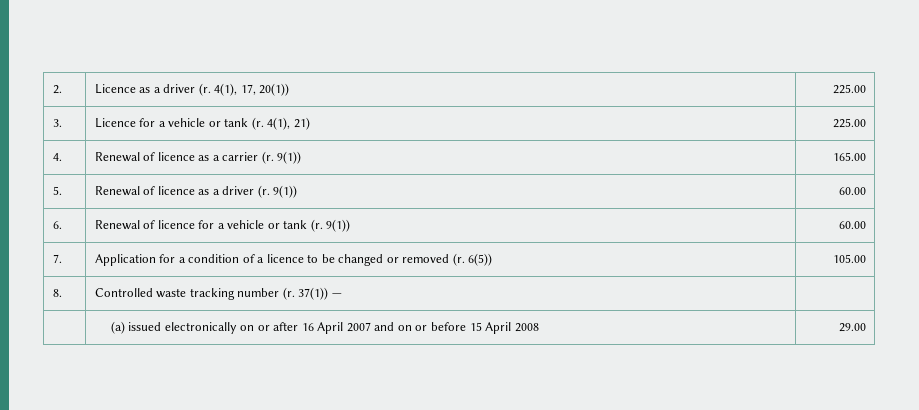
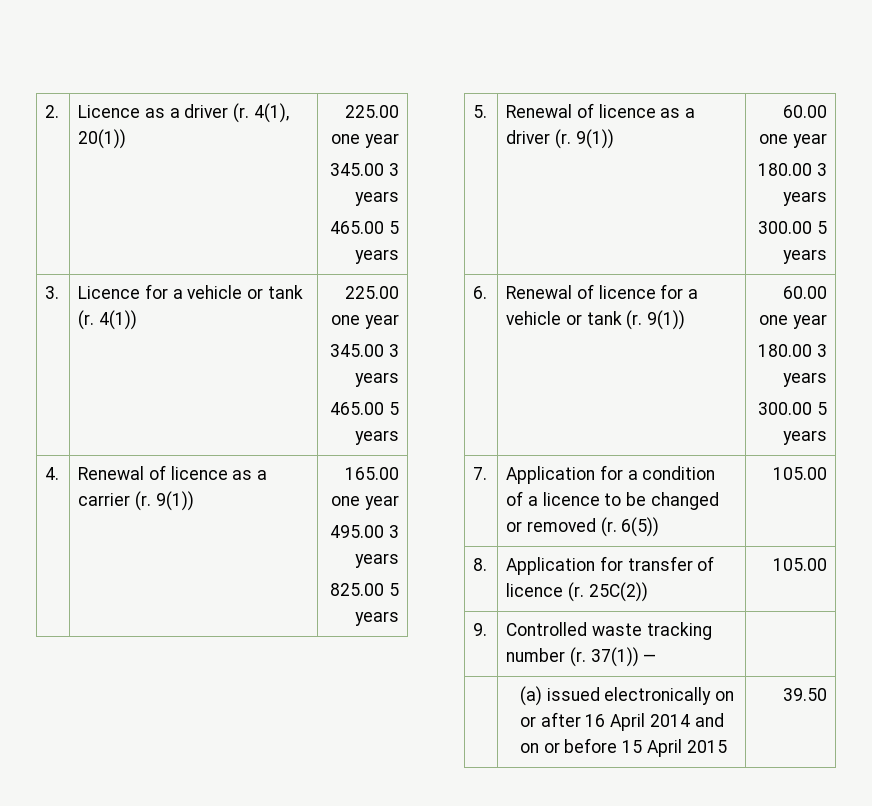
[240,84,256,95] 17, -> (289, 113) none
(866, 89) none -> [331,133,399,148] [330,163,399,176] [354,191,399,206] [330,221,399,234] [354,249,399,264] one year // 345.00 3 years // 465.00 5 years
[267,117,310,130] [832,118,866,128] 4(1), 21) | 225.00 -> [98,310,137,330] [344,286,399,299] [331,314,399,329] [330,344,399,357] [354,372,399,387] [330,402,399,415] [354,430,399,445] 4(1)) | 225.00 one year // 345.00 3 years // 465.00 5 years
(866, 156) none -> [331,495,399,510] [330,525,399,538] [354,553,399,568] [330,583,399,596] [354,611,399,626] one year // 495.00 3 years // 825.00 5 years
(866, 191) none -> [759,133,827,148] [758,163,827,176] [782,191,827,206] [758,221,827,234] [782,249,827,264] one year // 180.00 3 years // 300.00 5 years
(866, 225) none -> [759,314,827,329] [758,344,827,357] [782,372,827,387] [758,402,827,415] [782,430,827,445] one year // 180.00 3 years // 300.00 5 years
(62, 293) none -> [506,556,715,575] [506,582,648,602] [772,558,827,571] [473,623,488,636] | Application for transfer of licence (r. 25C(2)) | 105.00 // 9.
[346,322,371,332] 2007 -> [649,714,690,727] 2014
[514,323,539,332] [838,323,866,332] 2008 | 29.00 -> [686,740,727,753] [782,688,827,701] 2015 | 39.50

